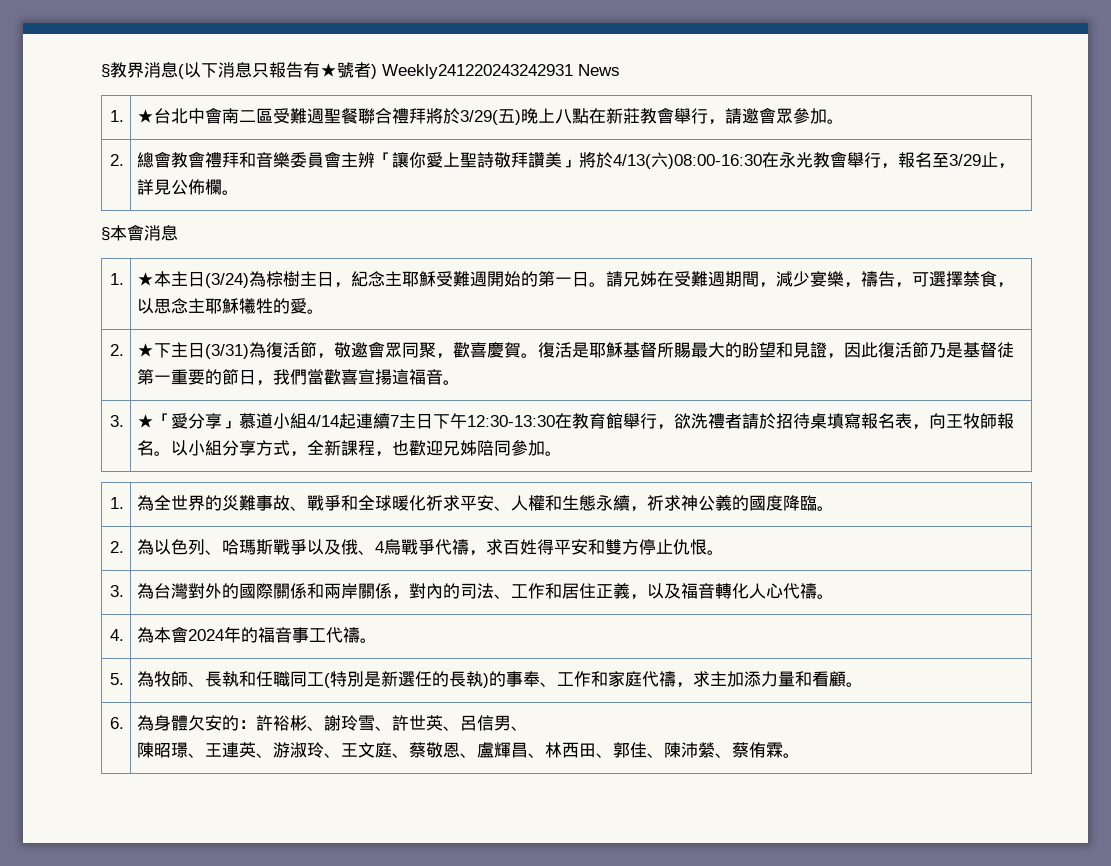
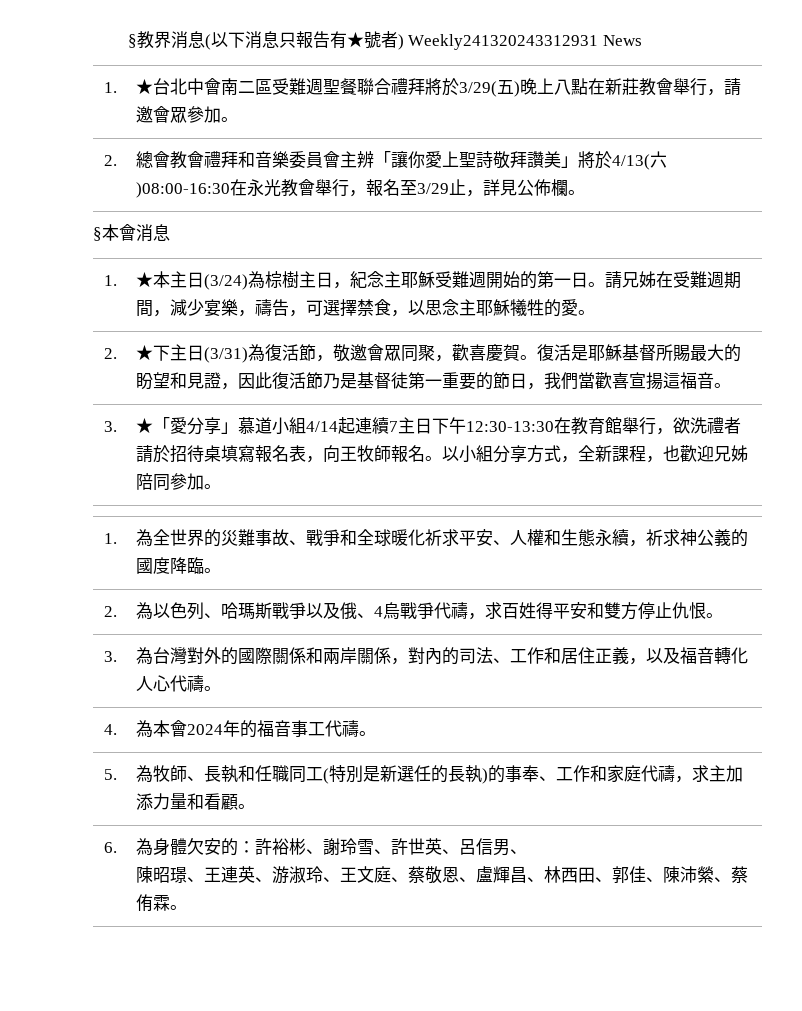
[382,64,573,79] Weekly241220243242931 -> [408,34,599,50] Weekly241320243312931

